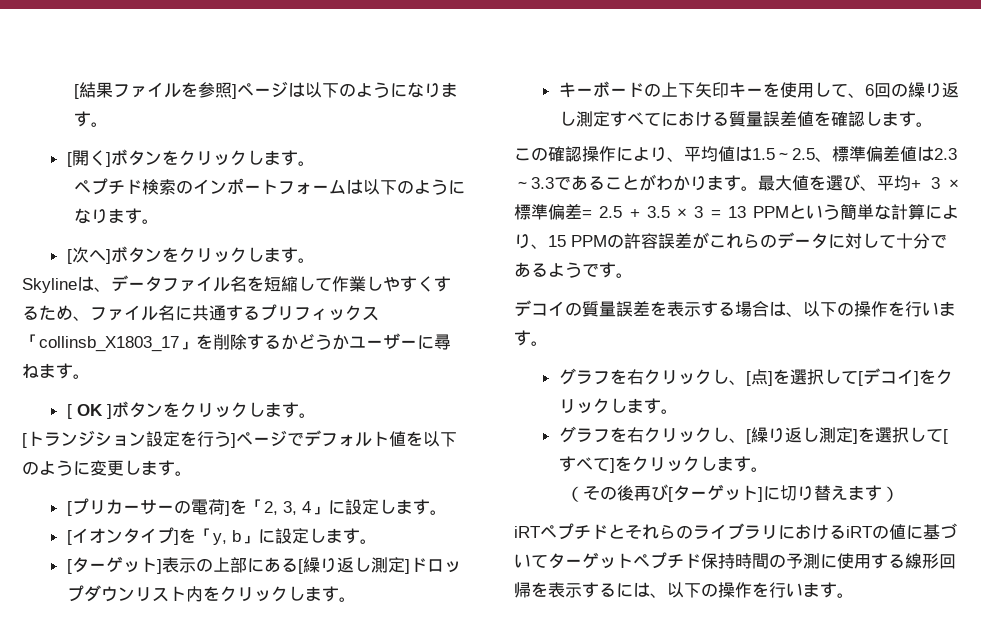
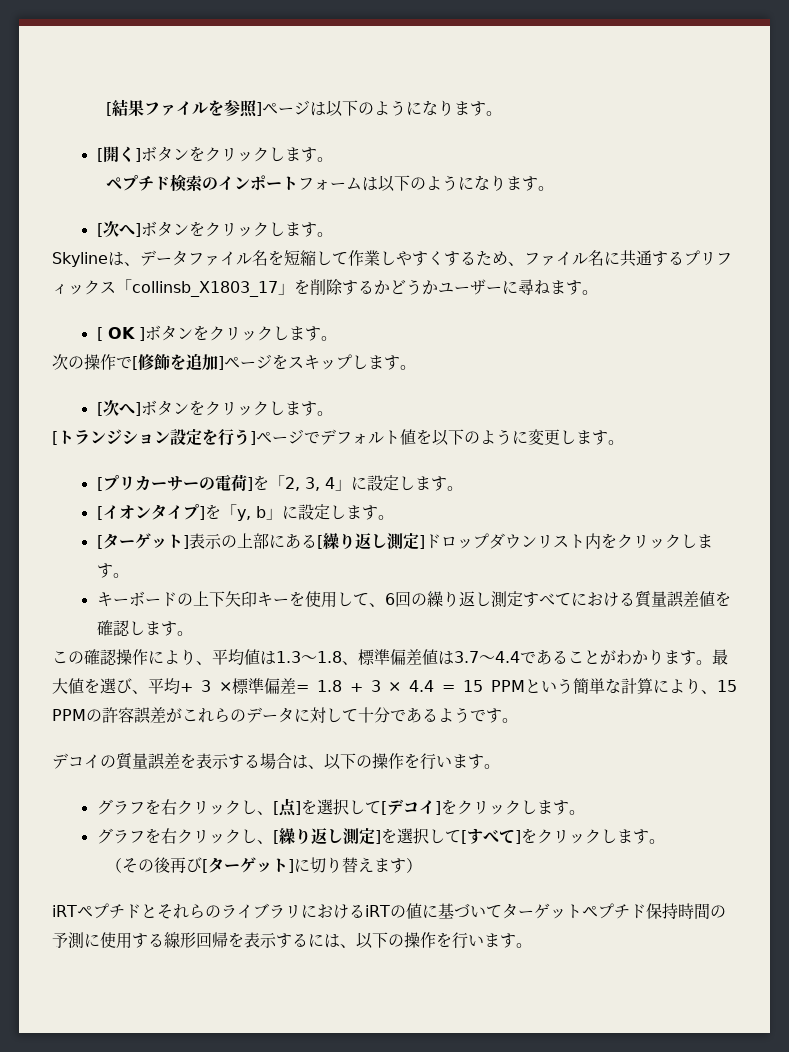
(316, 415) none -> [52,353,416,371] [96,400,333,416] // 次の操作で[修飾を追加]ページをスキップします。 // [次へ]ボタンをクリックします。
[752,148,815,160] 1.5～2.5 -> [276,651,342,663] 1.3～1.8
[934,148,957,160] [514,177,554,189] 2.3～3.3 -> [454,651,520,663] 3.7～4.4
[599,206,746,218] 2.5 + 3.5 × 3 = 13 -> [316,680,484,692] 1.8 + 3 × 4.4 = 15

